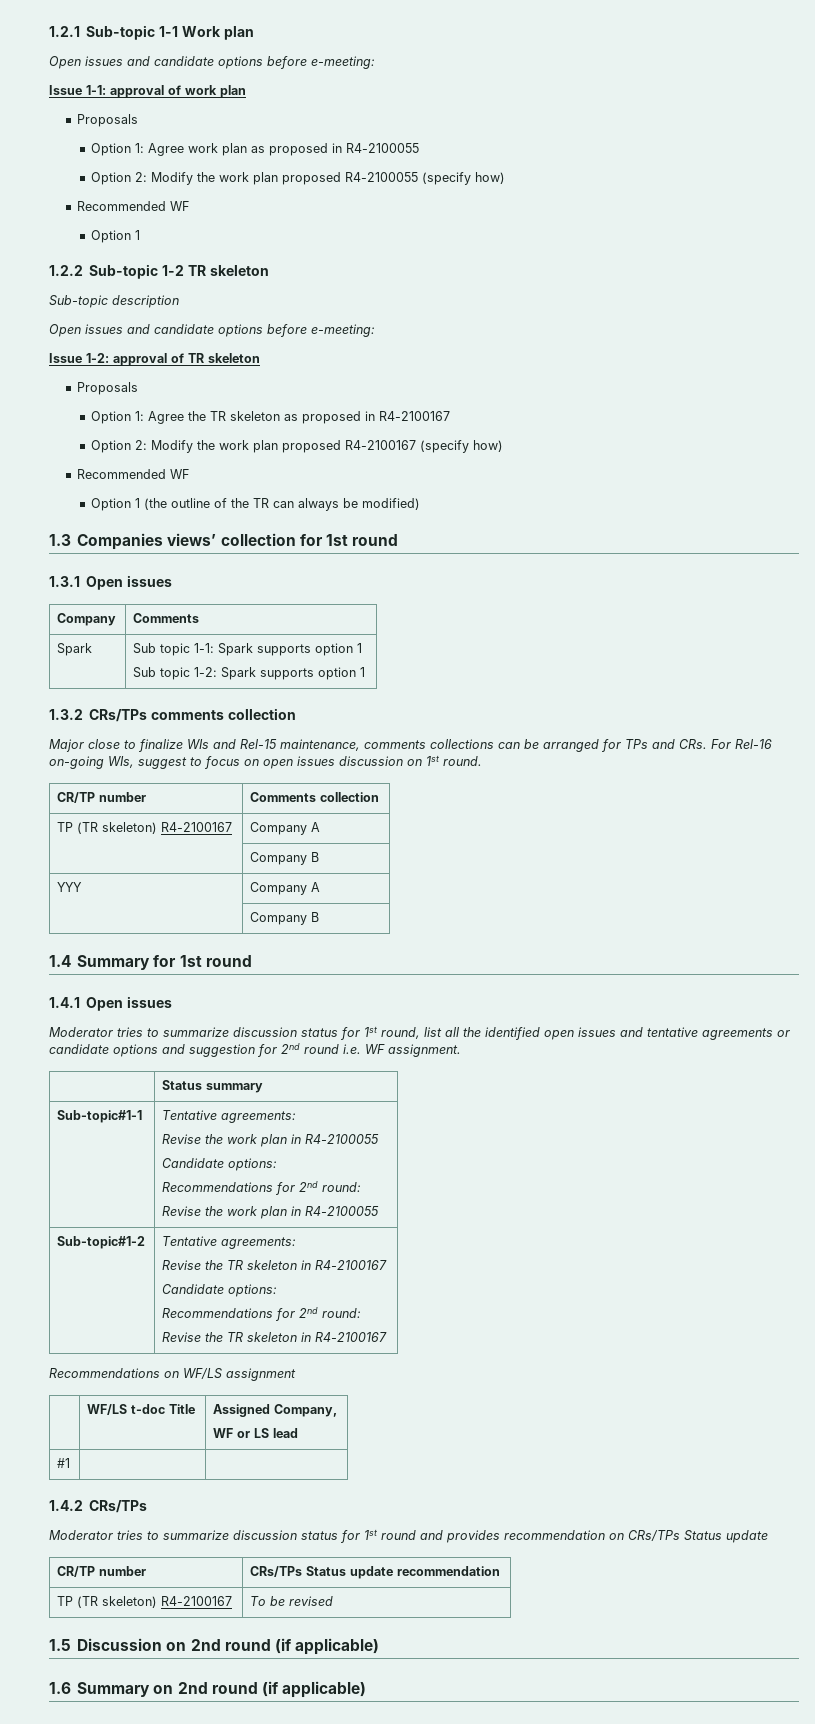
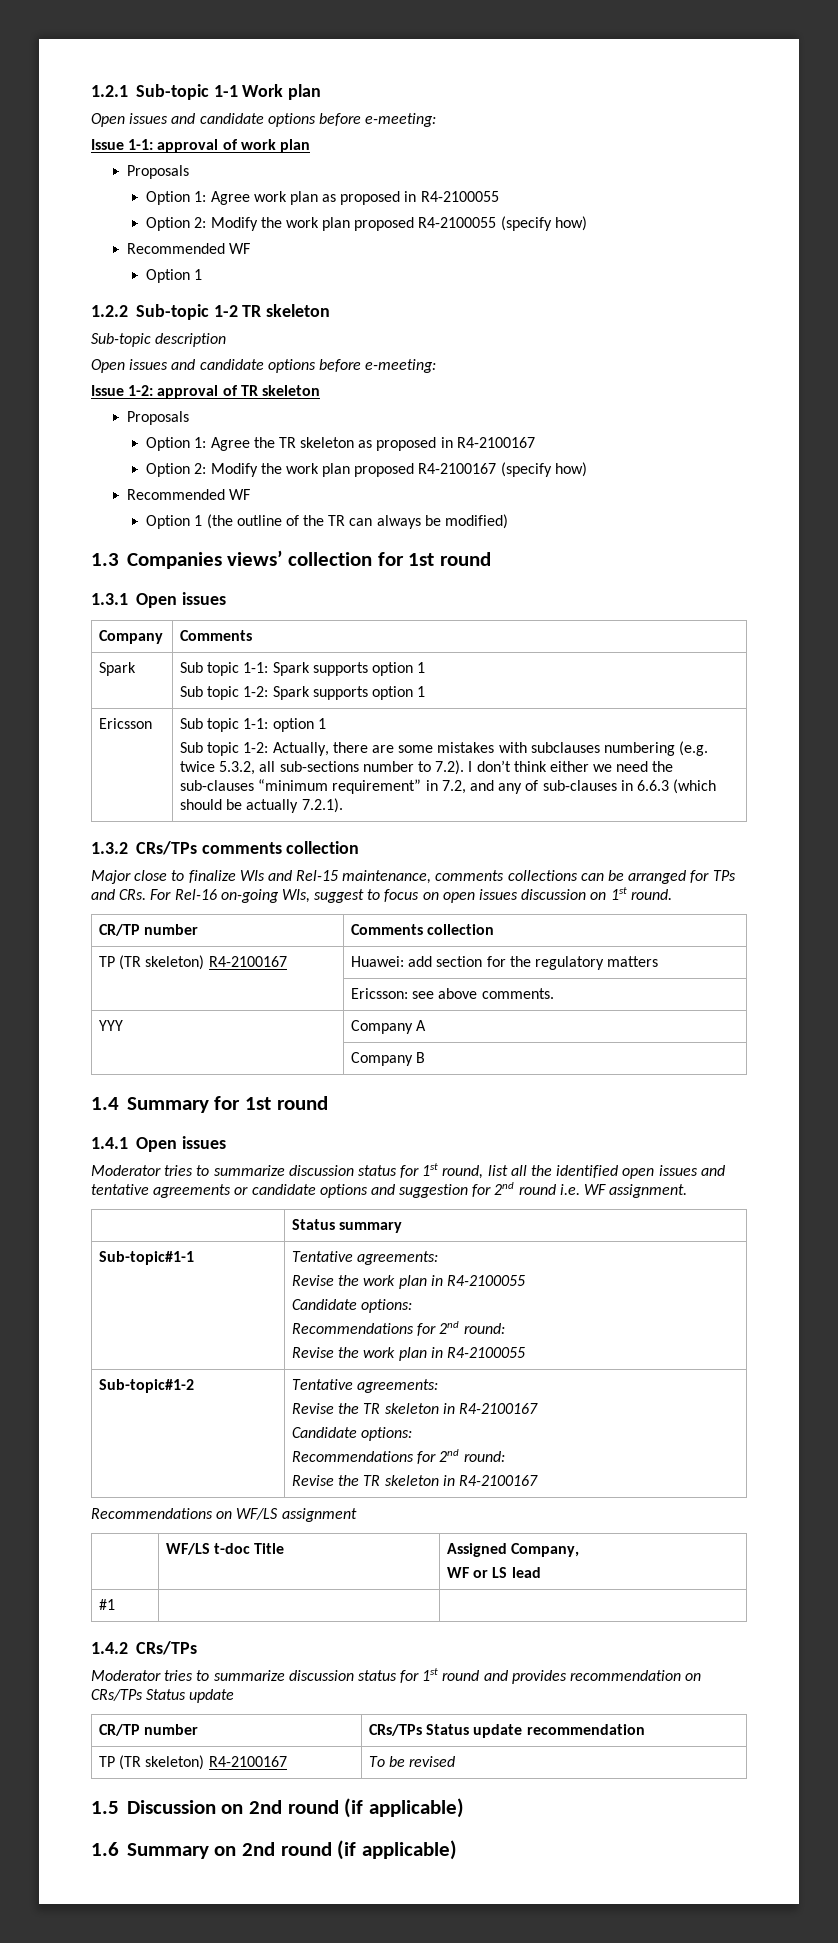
(366, 672) none -> [99,718,153,729] [180,718,326,732] [180,741,709,756] [180,760,674,775] [180,779,717,794] [180,798,343,813] // Ericsson | Sub topic 1-1: option 1 // Sub topic 1-2: Actually, there are some mistakes with subclauses numbering (e.g. twice 5.3.2, all sub-sections number to 7.2). I don’t think either we need the sub-clauses “minimum requirement” in 7.2, and any of sub-clauses in 6.6.3 (which should be actually 7.2.1).
[250,822,321,835] [250,852,320,865] Company A // | Company B -> [351,956,659,970] [351,988,554,999] Huawei: add section for the regulatory matters // | Ericsson: see above comments.

